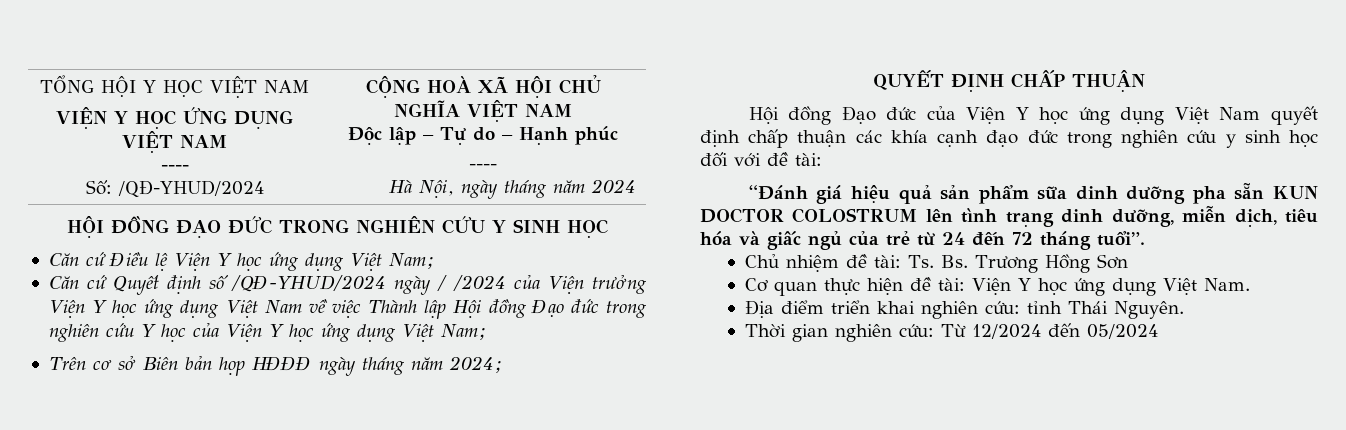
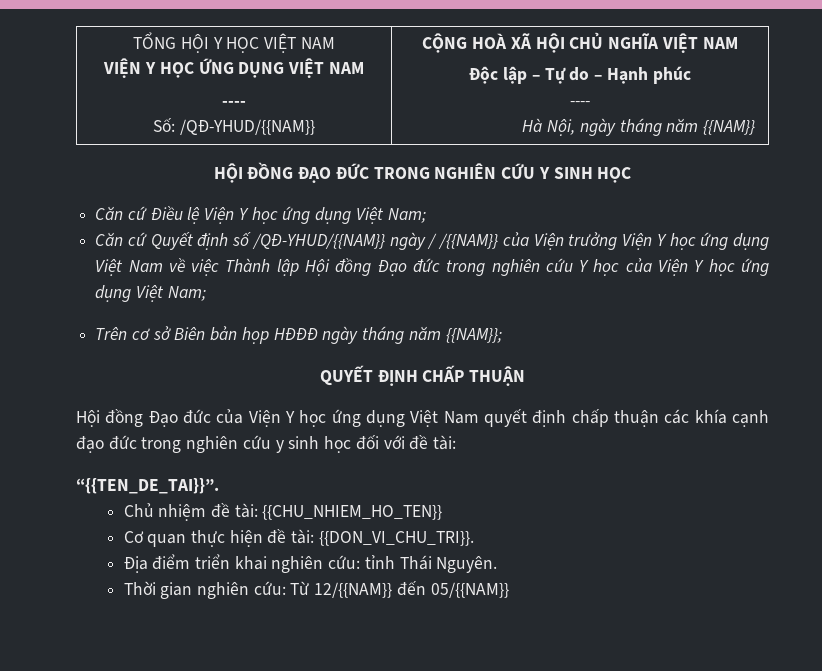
[117,180,264,198] /QĐ-YHUD/2024 -> [179,119,315,135] /QĐ-YHUD/{{NAM}}
[591,179,637,193] 2024 -> [703,120,756,135] {{NAM}}
[230,275,386,292] /QĐ-YHUD/2024 -> [251,233,385,249] /QĐ-YHUD/{{NAM}}
[452,275,506,291] /2024 -> [438,233,499,249] /{{NAM}}
[448,356,503,373] 2024; -> [445,328,502,343] {{NAM}};
[748,183,1318,204] [700,206,1318,227] [700,231,1145,250] “Đánh giá hiệu quả sản phẩm sữa dinh dưỡng pha sẵn KUN DOCTOR COLOSTRUM lên tình trạng dinh dưỡng, miễn dịch, tiêu hóa và giấc ngủ của trẻ từ 24 đến 72 tháng tuổi”. -> [76,478,219,494] “{{TEN_DE_TAI}}”.
[908,254,1129,273] Ts. Bs. Trương Hồng Sơn -> [262,505,443,520] {{CHU_NHIEM_HO_TEN}}
[972,278,1251,296] Viện Y học ứng dụng Việt Nam. -> [318,531,474,546] {{DON_VI_CHU_TRI}}.
[972,323,1159,339] 12/2024 đến 05/2024 -> [314,581,509,598] 12/{{NAM}} đến 05/{{NAM}}

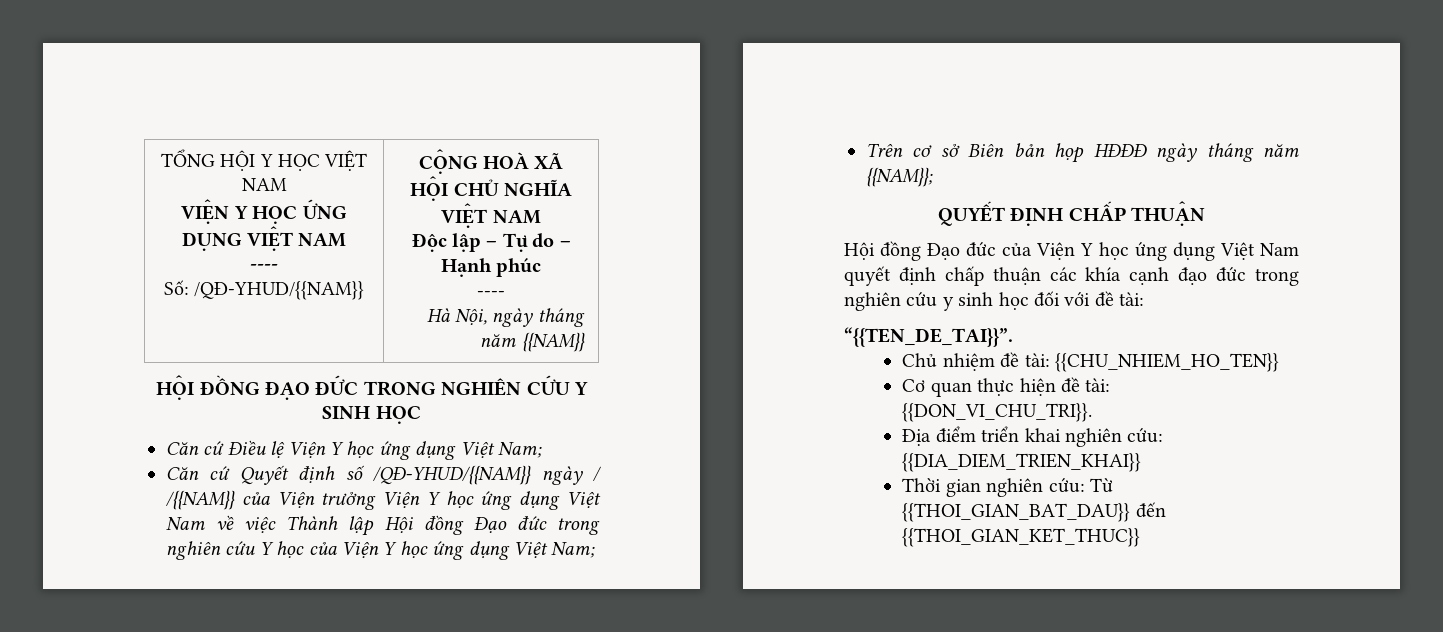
[364,555,498,573] tỉnh Thái Nguyên. -> [902,453,1142,472] {{DIA_DIEM_TRIEN_KHAI}}
[314,581,509,598] 12/{{NAM}} đến 05/{{NAM}} -> [902,502,1166,522] [902,528,1141,547] {{THOI_GIAN_BAT_DAU}} đến {{THOI_GIAN_KET_THUC}}

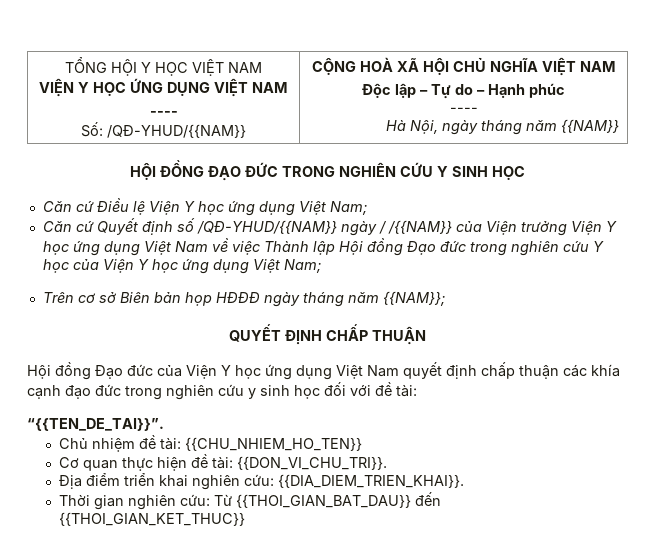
[902,453,1142,472] {{DIA_DIEM_TRIEN_KHAI}} -> [278,474,465,488] {{DIA_DIEM_TRIEN_KHAI}}.

